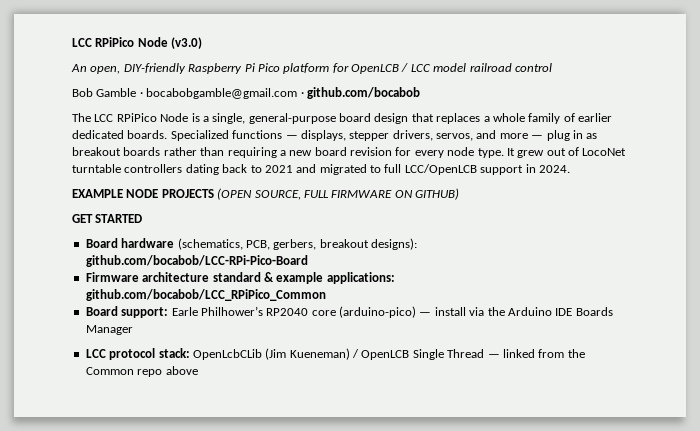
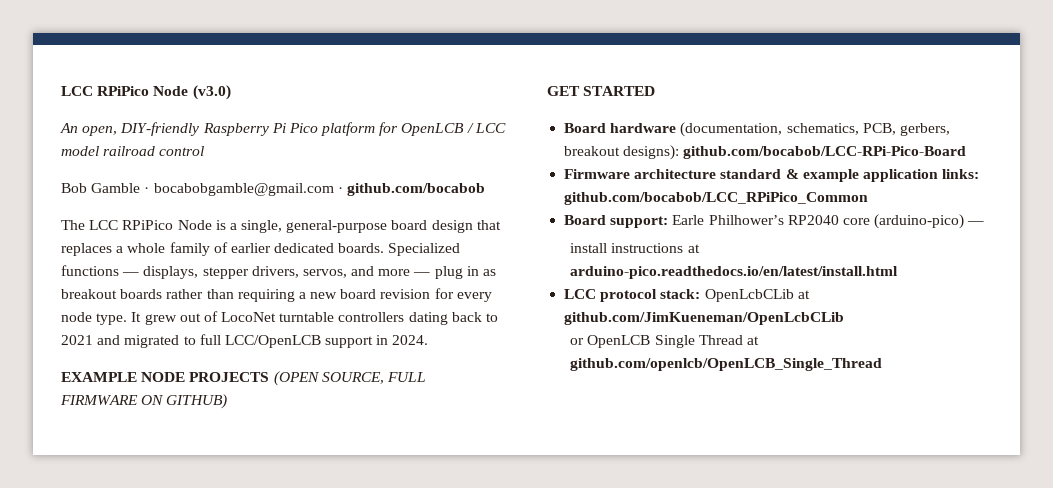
[177,238,243,250] (schematics, -> [680,122,859,137] (documentation, schematics,
[326,272,395,284] applications: -> [862,169,980,182] application links:
[434,307,613,316] [85,325,133,335] [85,348,585,360] [85,366,198,377] install via the Arduino IDE Boards Manager // LCC protocol stack: OpenLcbCLib (Jim Kueneman) / OpenLCB Single Thread — linked from the Common repo above -> [570,243,700,253] [570,266,899,279] [564,289,810,302] [564,312,845,325] [570,335,759,348] [570,358,883,371] // install instructions at arduino-pico.readthedocs.io/en/latest/install.html // LCC protocol stack: OpenLcbCLib at github.com/JimKueneman/OpenLcbCLib // or OpenLCB Single Thread at github.com/openlcb/OpenLCB_Single_Thread

